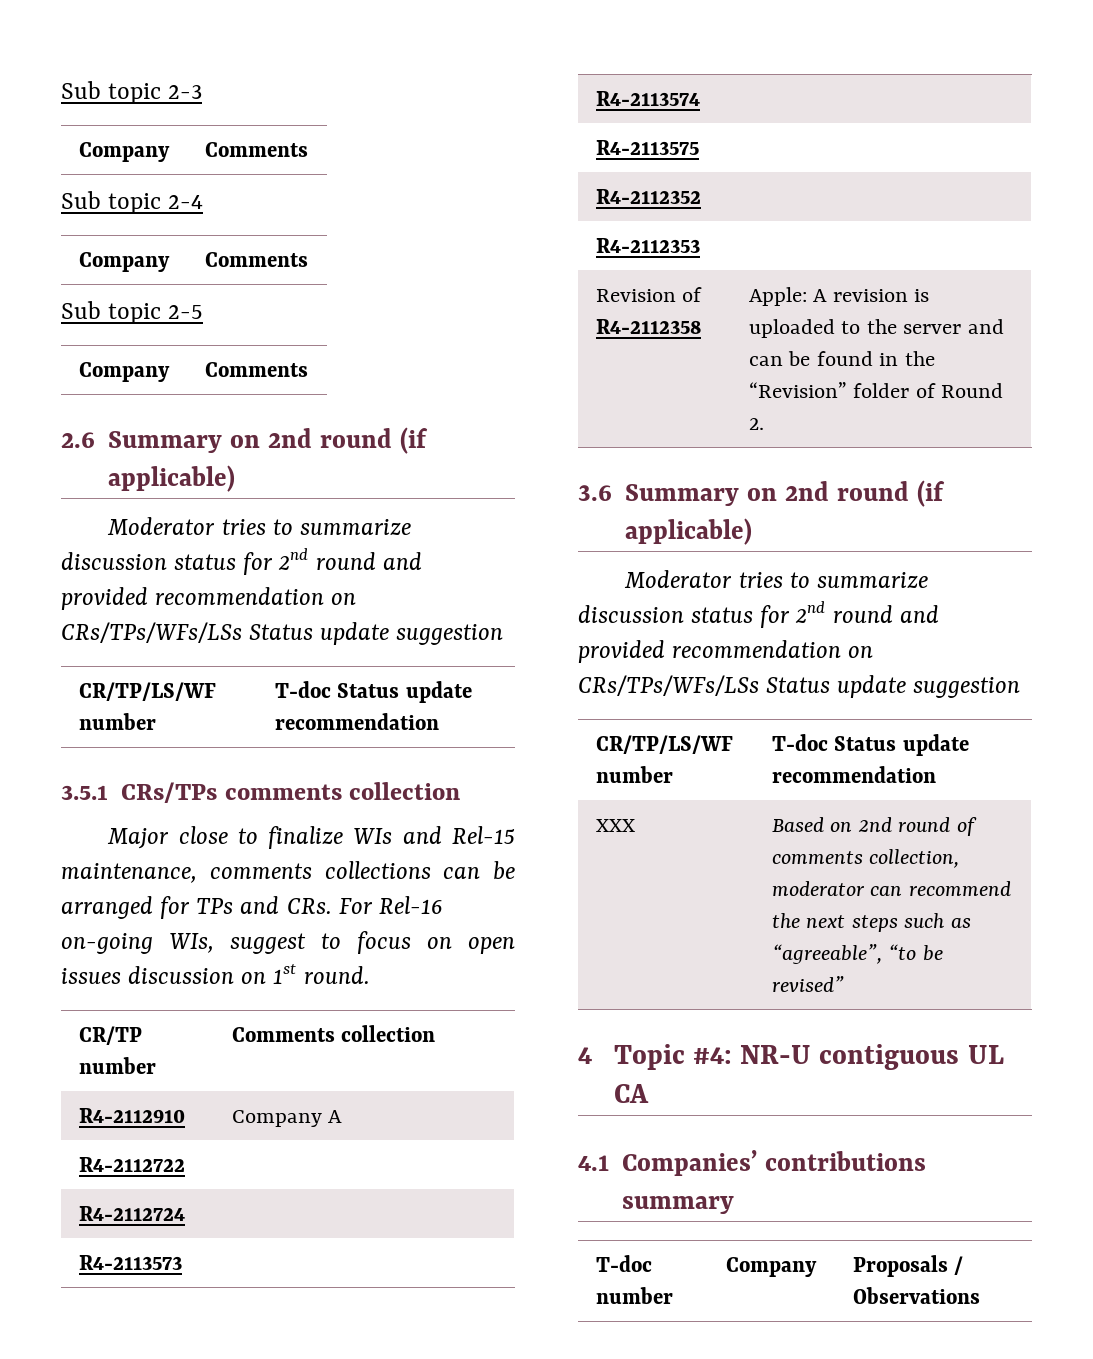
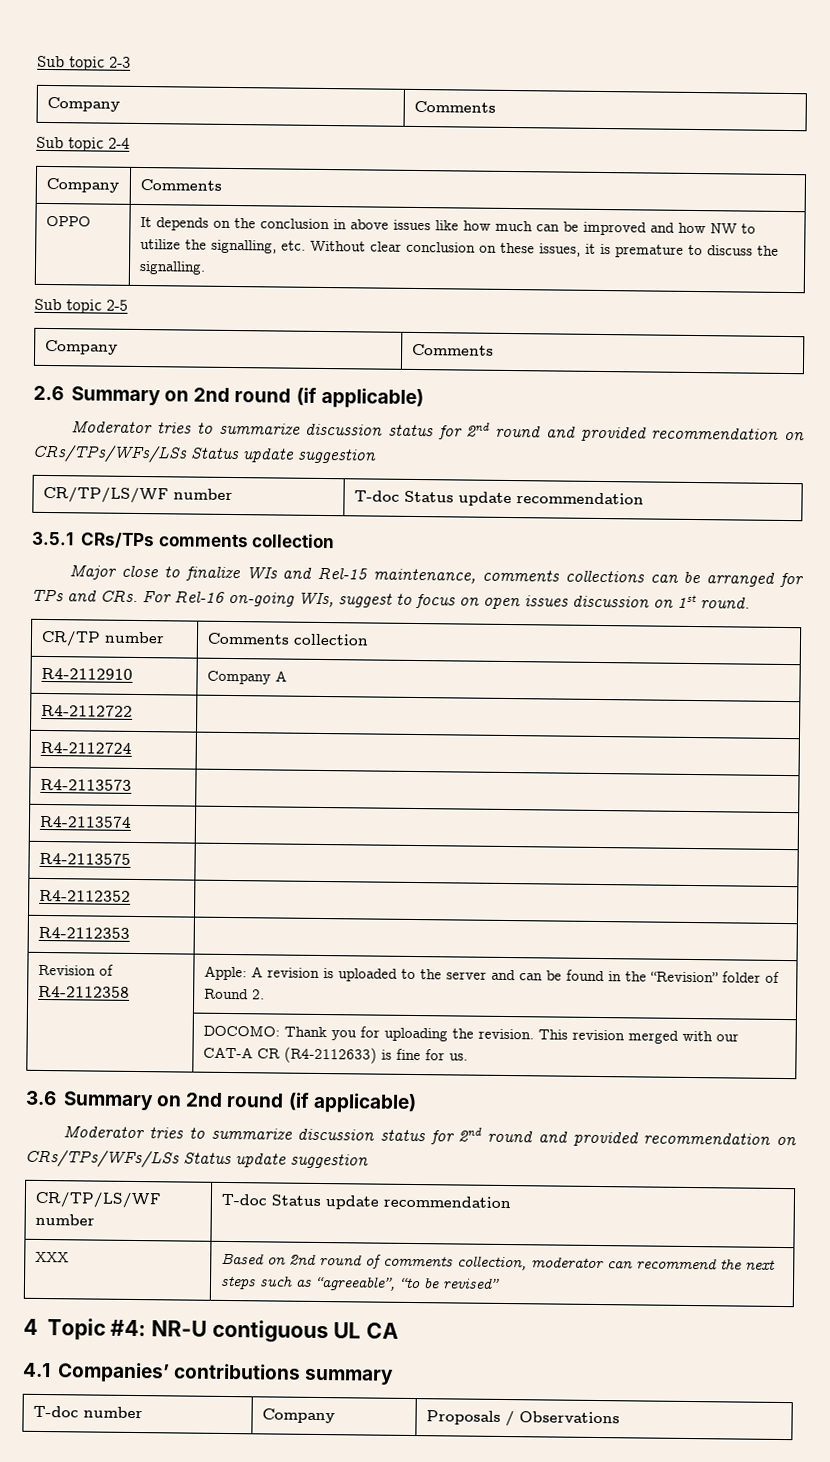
(308, 259) none -> [45,215,91,227] [139,216,756,236] [139,238,779,258] [138,260,206,275] // OPPO | It depends on the conclusion in above issues like how much can be improved and how NW to utilize the signalling, etc. Without clear conclusion on these issues, it is premature to discuss the signalling.
(764, 424) none -> [202,1024,739,1044] [202,1046,468,1064] // | DOCOMO: Thank you for uploading the revision. This revision merged with our CAT-A CR (R4-2112633) is fine for us.

